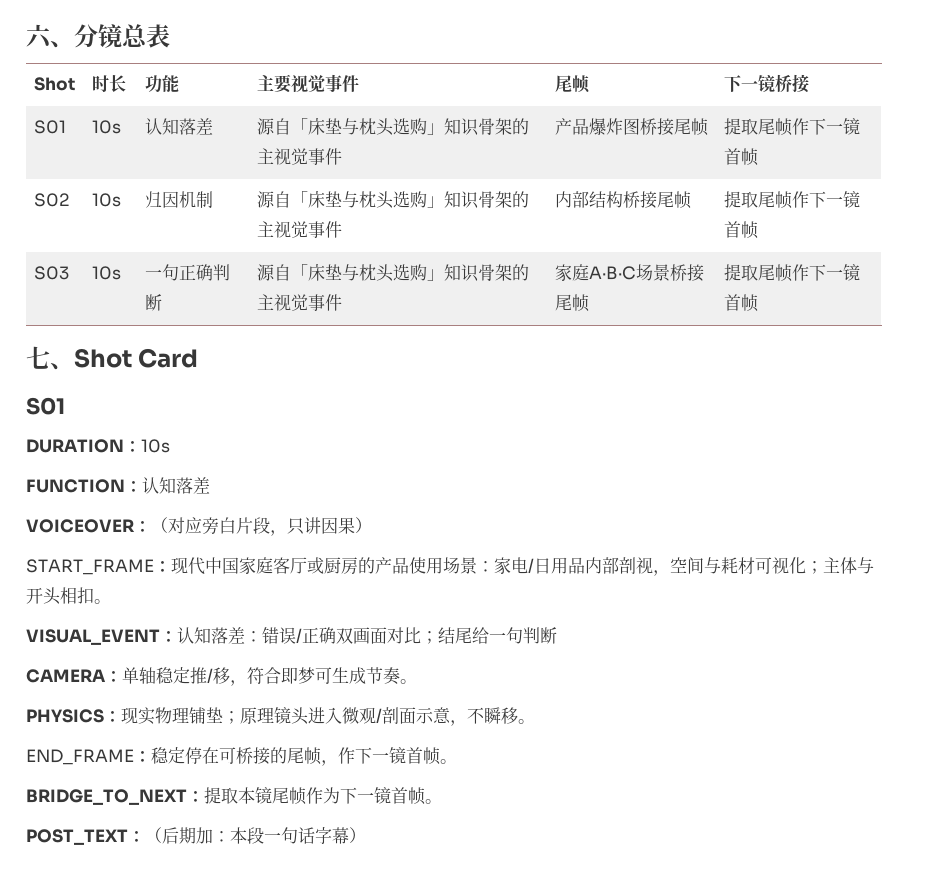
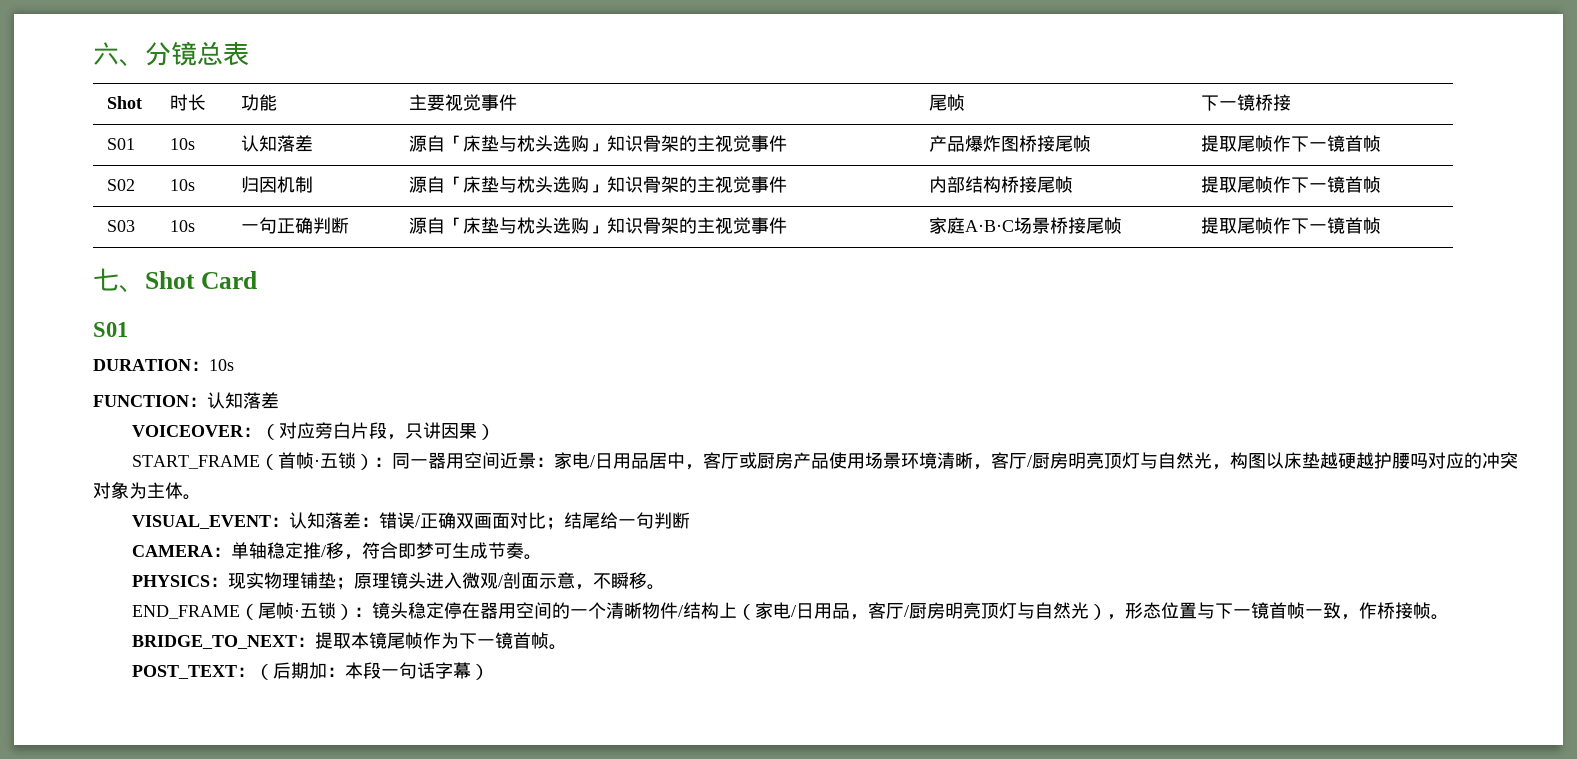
[154,557,460,575] ：现代中国家庭客厅或厨房的产品使用场 -> [259,452,518,470] （首帧·五锁）：同一器用空间近
[585,557,874,576] [26,587,94,605] 内部剖视，空间与耗材可视化；主体与开头相扣 -> [648,452,1518,470] [93,482,183,499] 居中，客厅或厨房产品使用场景环境清晰，客厅/厨房明亮顶灯与自然光，构图以床垫越硬越护腰吗对应的冲突对象为主体
[134,746,423,766] ：稳定停在可桥接的尾帧，作下一镜首 -> [239,602,1413,620] （尾帧·五锁）：镜头稳定停在器用空间的一个清晰物件/结构上（家电/日用品，客厅/厨房明亮顶灯与自然光），形态位置与下一镜首帧一致，作桥接

